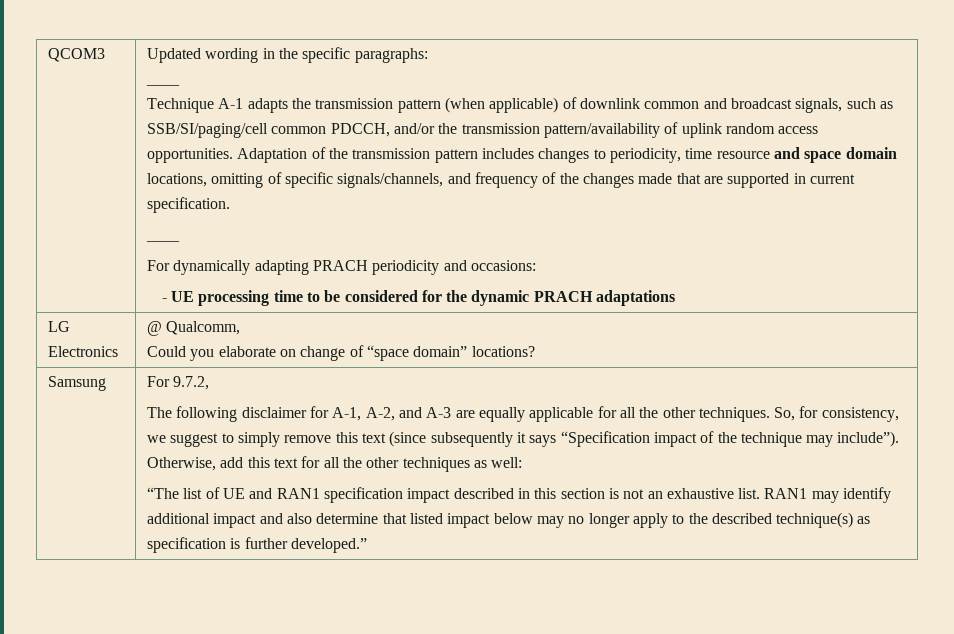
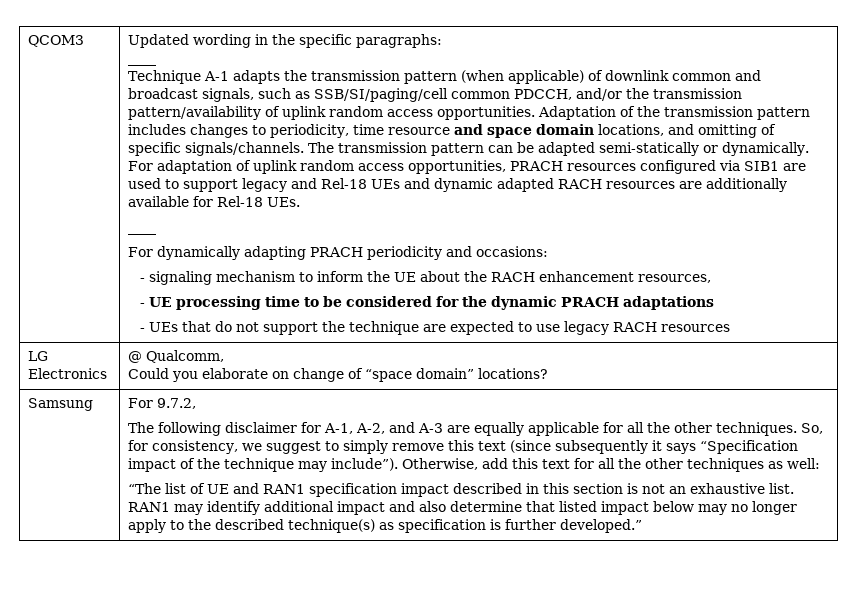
(208, 180) none -> [668,124,695,135] and
[337,172,855,188] [147,197,231,213] signals/channels, and frequency of the changes made that are supported in current specification. -> [185,142,810,156] [128,160,807,174] [128,178,788,192] [128,196,301,207] signals/channels. The transmission pattern can be adapted semi-statically or dynamically. For adaptation of uplink random access opportunities, PRACH resources configured via SIB1 are used to support legacy and Rel-18 UEs and dynamic adapted RACH resources are additionally available for Rel-18 UEs.
(536, 265) none -> [139,271,711,285] // - signaling mechanism to inform the UE about the RACH enhancement resources,
(676, 298) none -> [139,321,730,335] // - UEs that do not support the technique are expected to use legacy RACH resources

